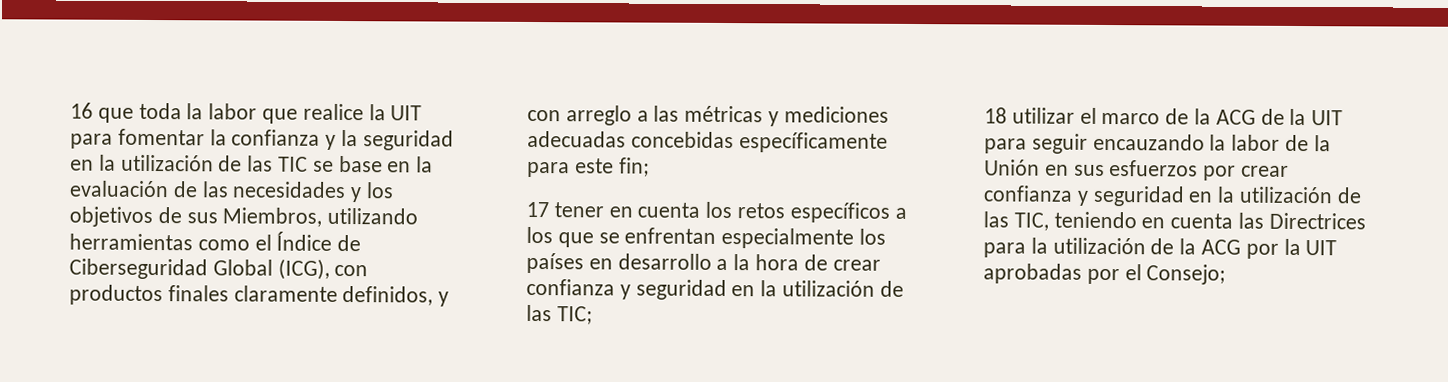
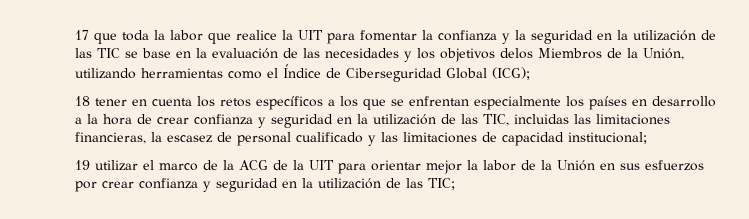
[70,102,93,119] 16 -> [75,30,89,40] 17
[157,207,323,227] de sus Miembros, -> [500,48,684,60] delos Miembros de la Unión,
[277,258,369,280] [69,284,450,307] [527,105,889,127] [527,130,888,153] [527,157,650,178] [526,201,549,218] (ICG), con productos finales claramente definidos, y con arreglo a las métricas y mediciones adecuadas concebidas específicamente para este fin; // 17 -> [492,67,530,80] [75,96,90,106] (ICG); // 18
[556,306,593,325] [984,107,1007,124] TIC; // 18 -> [483,114,670,126] [75,132,647,146] [75,160,90,170] TIC, incluidas las limitaciones financieras, la escasez de personal cualificado y las limitaciones de capacidad institucional; // 19
[1031,133,1205,154] seguir encauzando -> [371,160,462,174] orientar mejor
[1013,211,1366,231] [983,237,1338,259] [983,263,1227,285] TIC, teniendo en cuenta las Directrices para la utilización de la ACG por la UIT aprobadas por el Consejo; -> [428,178,455,190] TIC;

